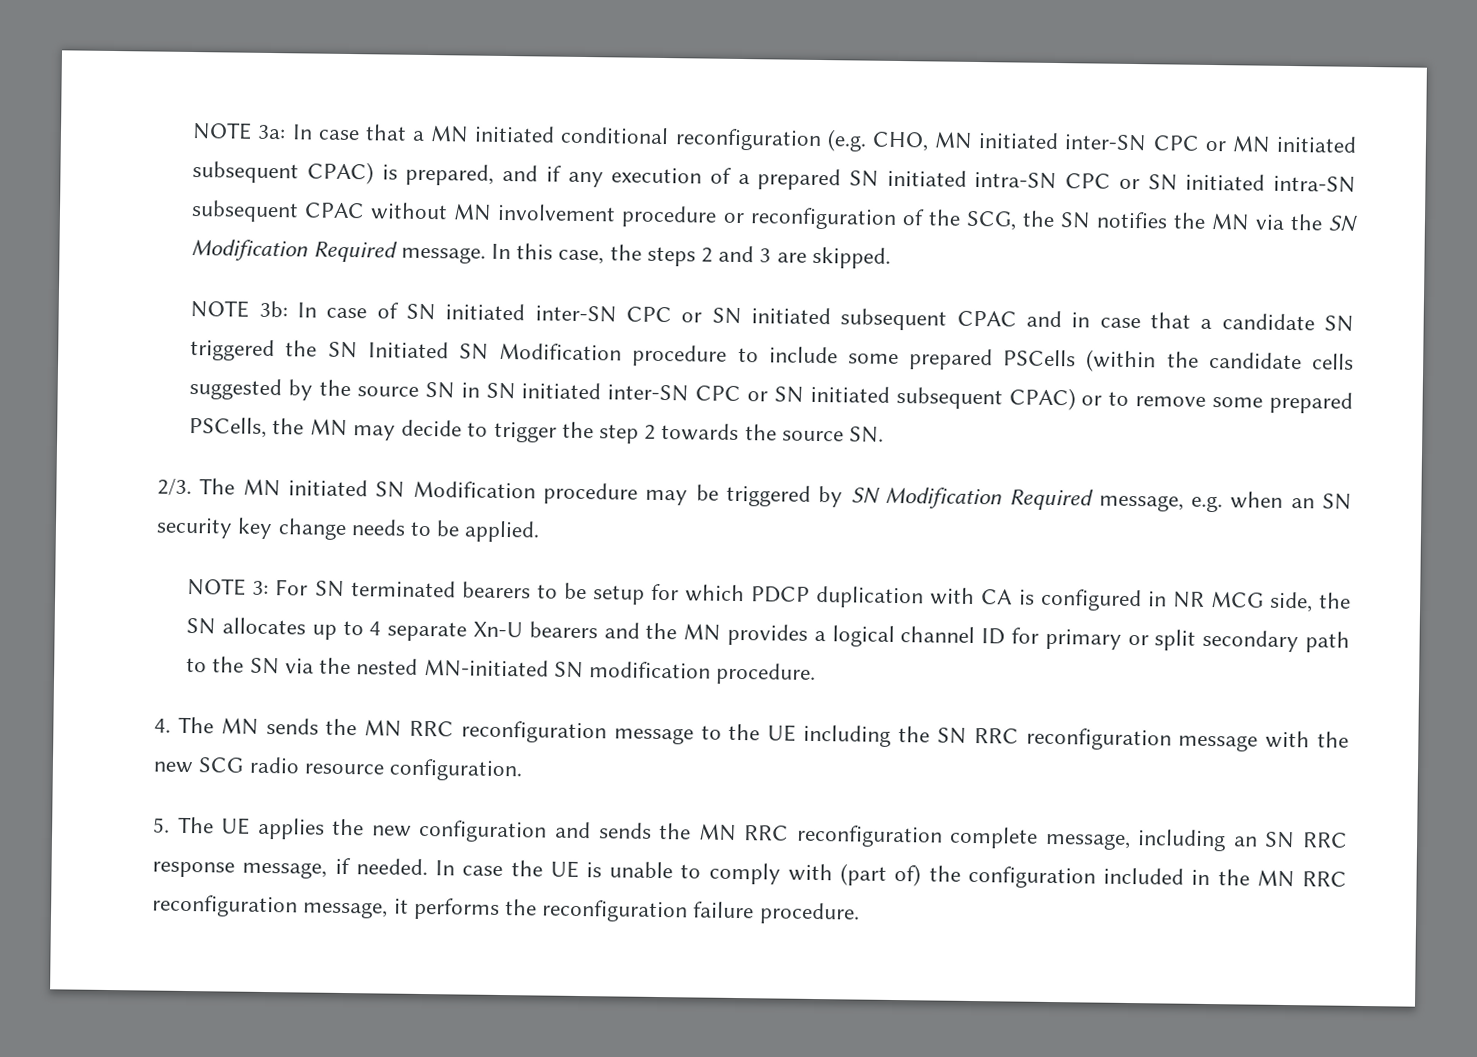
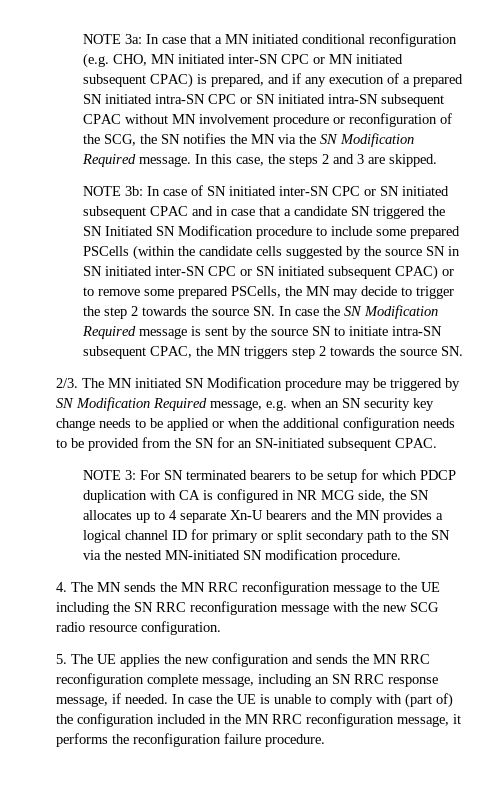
(884, 434) none -> [278,305,438,319] [81,326,442,339] [82,346,463,359] In case the SN Modification Required message is sent by the source SN to initiate intra-SN subsequent CPAC, the MN triggers step 2 towards the source SN.
[464,520,541,543] applied. -> [166,417,455,431] [55,437,437,451] applied or when the additional configuration needs to be provided from the SN for an SN-initiated subsequent CPAC.

